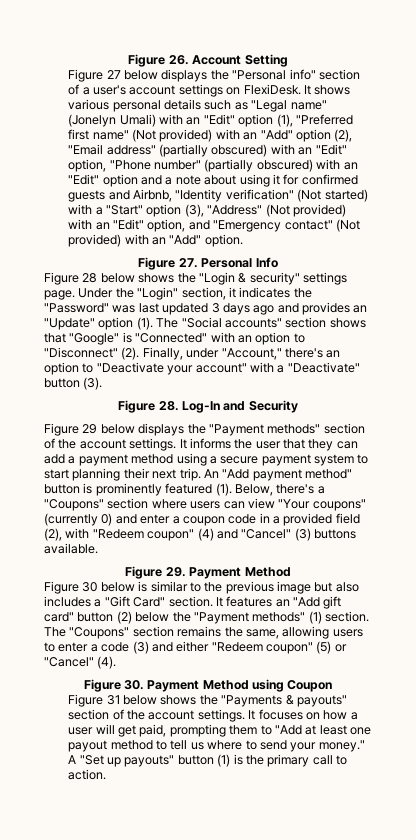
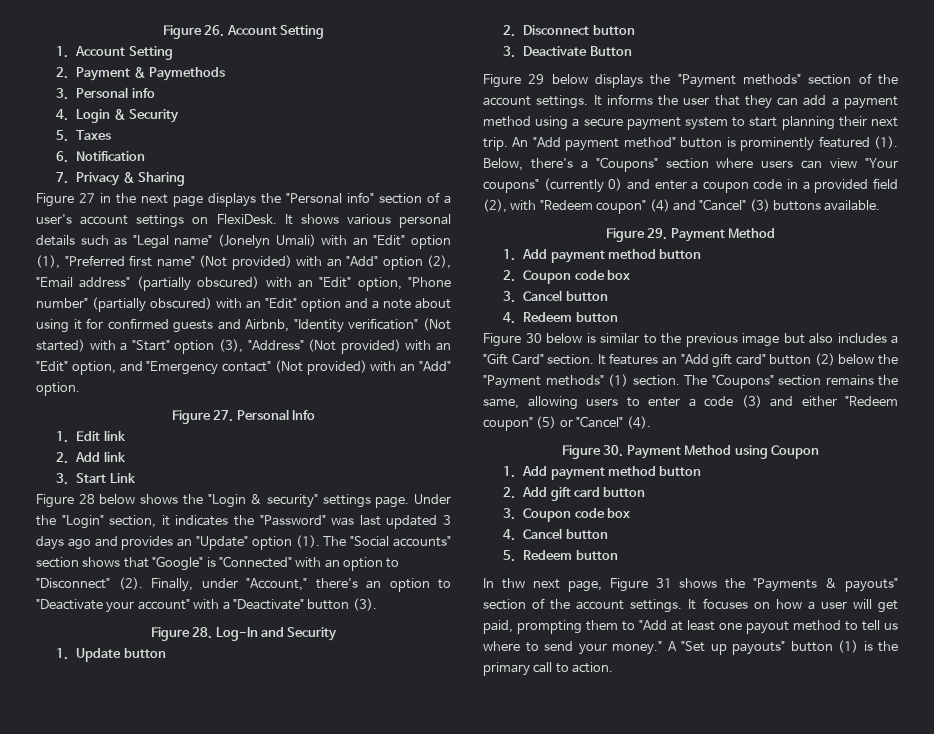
[68,69,159,82] Figure 27 below -> [56,46,173,60] [56,67,226,81] [56,87,155,100] [56,109,180,123] [56,130,112,142] [56,151,146,163] [56,172,186,186] [36,193,203,207] 1. Account Setting // 2. Payment & Paymethods // 3. Personal info // 4. Login & Security // 5. Taxes // 6. Notification // 7. Privacy & Sharing // Figure 27 in the next page
(278, 262) none -> [56,430,126,443] [56,451,126,464] [56,473,136,485] // 1. Edit link // 2. Add link // 3. Start Link
(298, 406) none -> [56,648,166,662] [503,25,635,37] [503,46,632,58] // 1. Update button // 2. Disconnect button // 3. Deactivate Button
(291, 572) none -> [503,249,702,263] [503,270,631,284] [503,290,608,303] [503,312,618,324] // 1. Add payment method button // 2. Coupon code box // 3. Cancel button // 4. Redeem button
(333, 686) none -> [503,466,702,480] [503,487,646,501] [503,508,631,522] [503,528,608,541] [503,550,618,562] [483,578,602,592] 1. Add payment method button // 2. Add gift card button // 3. Coupon code box // 4. Cancel button // 5. Redeem button // In thw next page,
[123,695,158,705] below -> (672, 583) none

